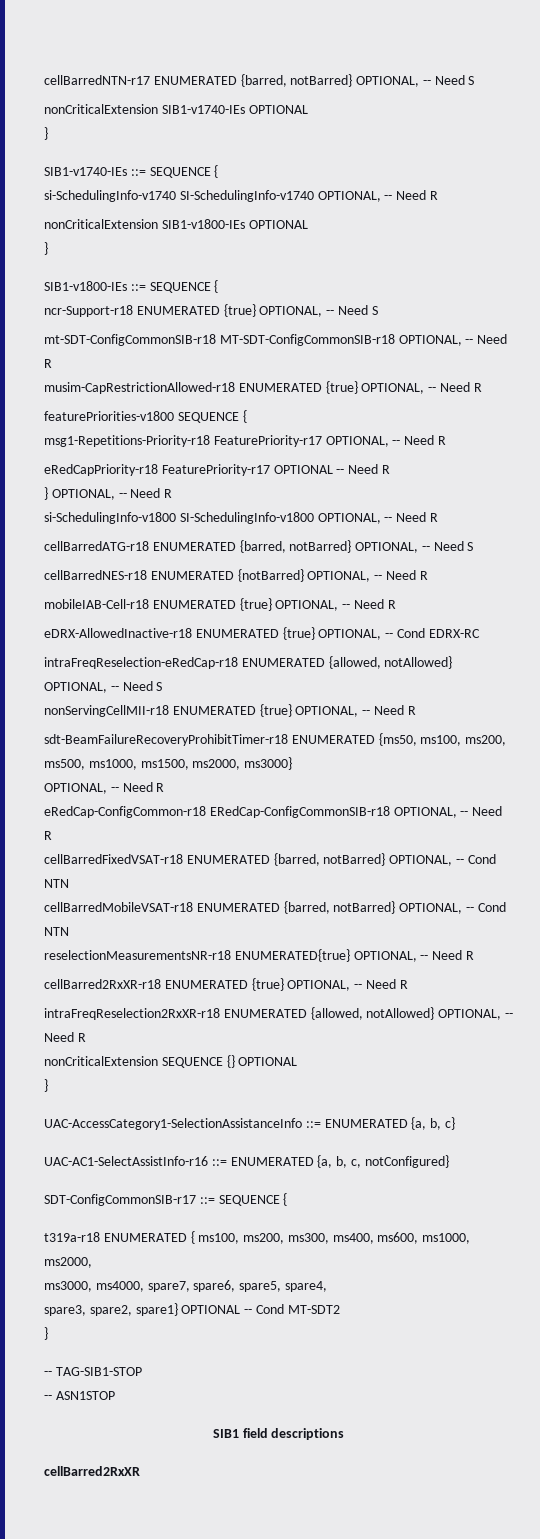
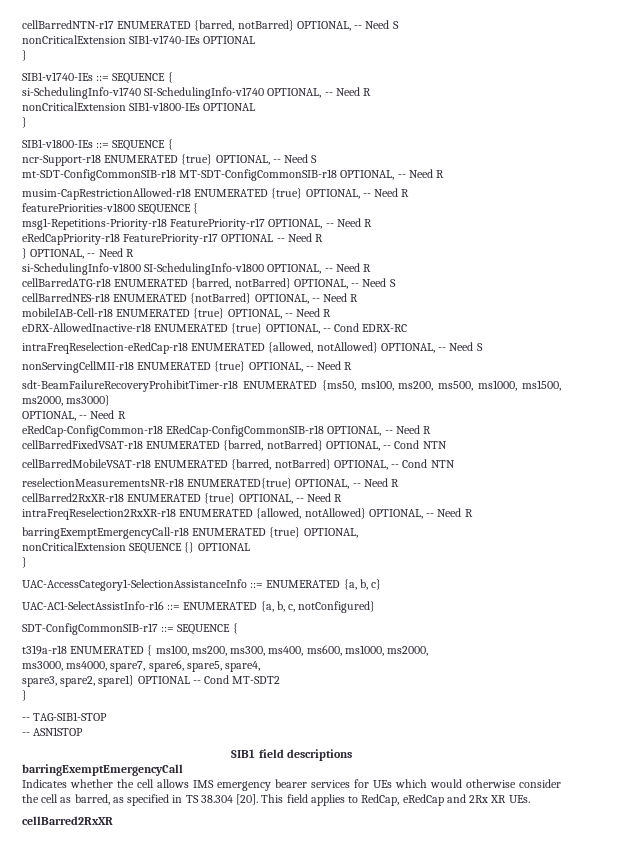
(86, 1037) none -> [22,527,358,539] // barringExemptEmergencyCall-r18 ENUMERATED {true} OPTIONAL,
(345, 1434) none -> [22,764,183,776] [22,779,561,791] [22,794,530,806] // barringExemptEmergencyCall // Indicates whether the cell allows IMS emergency bearer services for UEs which would otherwise consider the cell as barred, as specified in TS 38.304 [20]. This field applies to RedCap, eRedCap and 2Rx XR UEs.

